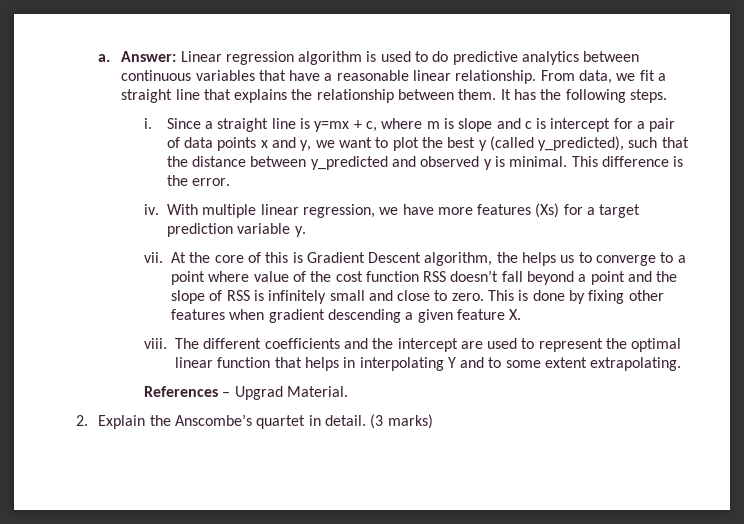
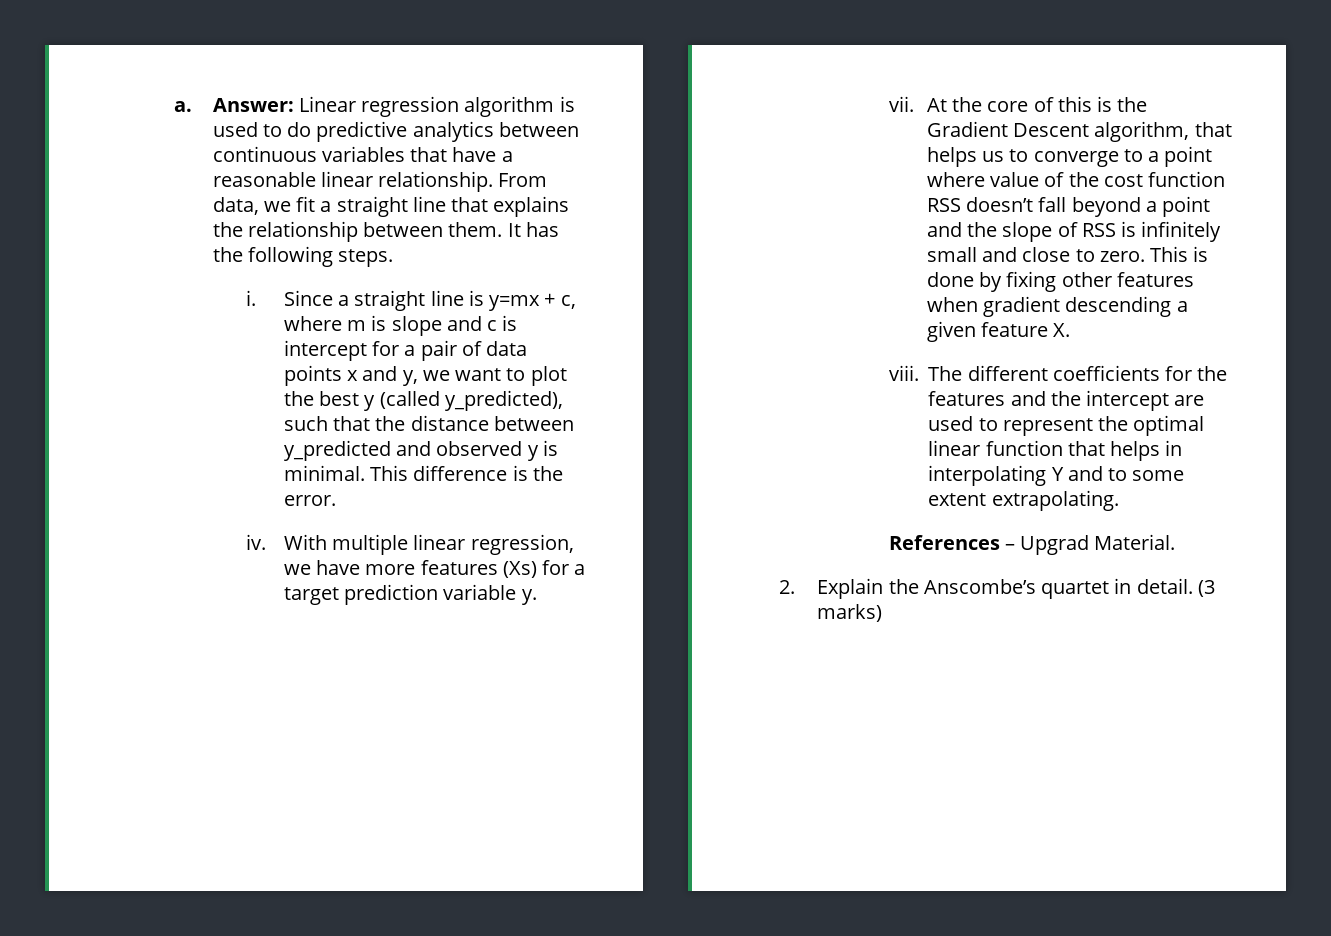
(303, 257) none -> [1117,97,1148,112] the
[496,252,518,263] the -> [1194,122,1232,137] that
(340, 343) none -> [1165,366,1228,381] [928,391,1006,406] for the features

